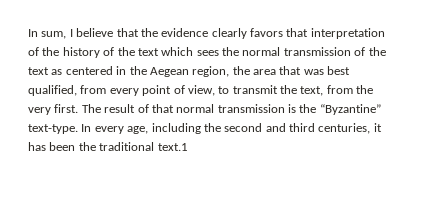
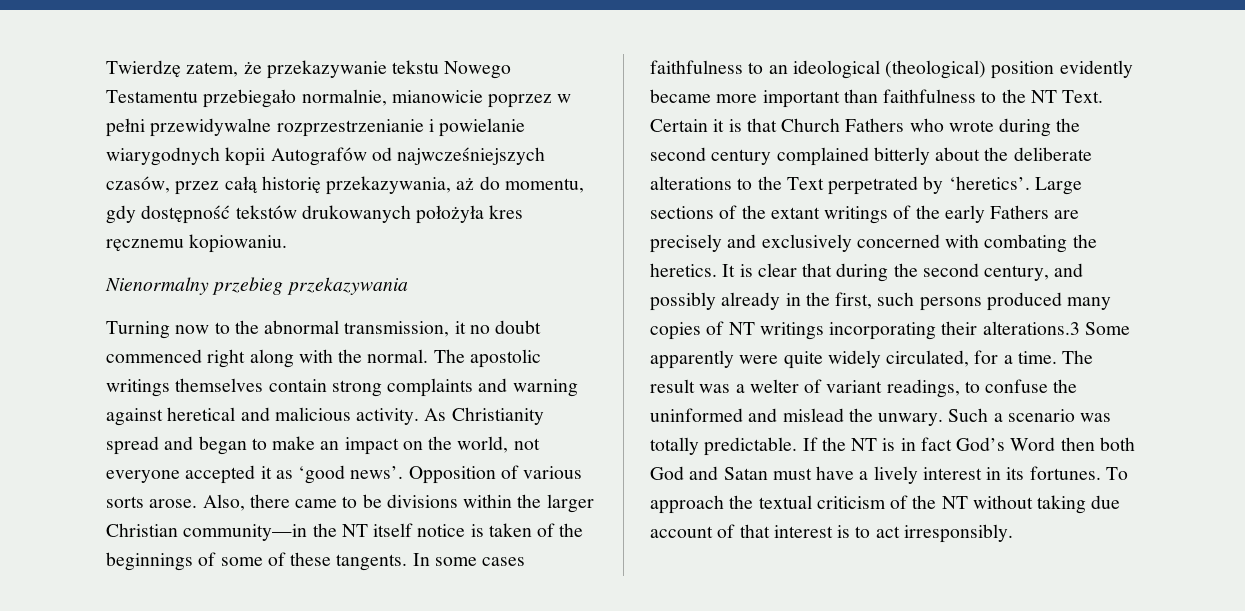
[28,28,385,39] [28,47,386,58] [28,66,351,77] [28,85,374,96] [28,104,381,115] [28,123,382,134] [28,142,188,151] In sum, I believe that the evidence clearly favors that interpretation of the history of the text which sees the normal transmission of the text as centered in the Aegean region, the area that was best qualified, from every point of view, to transmit the text, from the very first. The result of that normal transmission is the “Byzantine” text-type. In every age, including the second and third centuries, it has been the traditional text.1 -> [106,60,512,79] [106,89,572,108] [106,118,526,137] [106,147,546,166] [106,176,584,195] [106,205,524,224] [106,234,288,253] [105,277,408,295] [106,320,542,339] [106,349,541,368] [106,378,578,397] [106,407,544,426] [106,436,540,455] [106,465,583,484] [106,494,594,513] [106,523,584,541] [106,552,526,571] [650,60,1133,79] [650,89,1104,108] [650,118,1081,137] [650,147,1092,166] [650,176,1082,195] [650,205,1080,224] [650,234,1097,253] [650,263,1084,282] [650,292,1112,311] [650,321,1130,340] [650,350,1094,369] [650,379,1078,398] [650,408,1112,426] [650,437,1135,456] [650,466,1128,484] [650,495,1121,514] [650,524,1013,543] Twierdzę zatem, że przekazywanie tekstu Nowego Testamentu przebiegało normalnie, mianowicie poprzez w pełni przewidywalne rozprzestrzenianie i powielanie wiarygodnych kopii Autografów od najwcześniejszych czasów, przez całą historię przekazywania, aż do momentu, gdy dostępność tekstów drukowanych położyła kres ręcznemu kopiowaniu. // Nienormalny przebieg przekazywania // Turning now to the abnormal transmission, it no doubt commenced right along with the normal. The apostolic writings themselves contain strong complaints and warning against heretical and malicious activity. As Christianity spread and began to make an impact on the world, not everyone accepted it as ‘good news’. Opposition of various sorts arose. Also, there came to be divisions within the larger Christian community—in the NT itself notice is taken of the beginnings of some of these tangents. In some cases faithfulness to an ideological (theological) position evidently became more important than faithfulness to the NT Text. Certain it is that Church Fathers who wrote during the second century complained bitterly about the deliberate alterations to the Text perpetrated by ‘heretics’. Large sections of the extant writings of the early Fathers are precisely and exclusively concerned with combating the heretics. It is clear that during the second century, and possibly already in the first, such persons produced many copies of NT writings incorporating their alterations.3 Some apparently were quite widely circulated, for a time. The result was a welter of variant readings, to confuse the uninformed and mislead the unwary. Such a scenario was totally predictable. If the NT is in fact God’s Word then both God and Satan must have a lively interest in its fortunes. To approach the textual criticism of the NT without taking due account of that interest is to act irresponsibly.

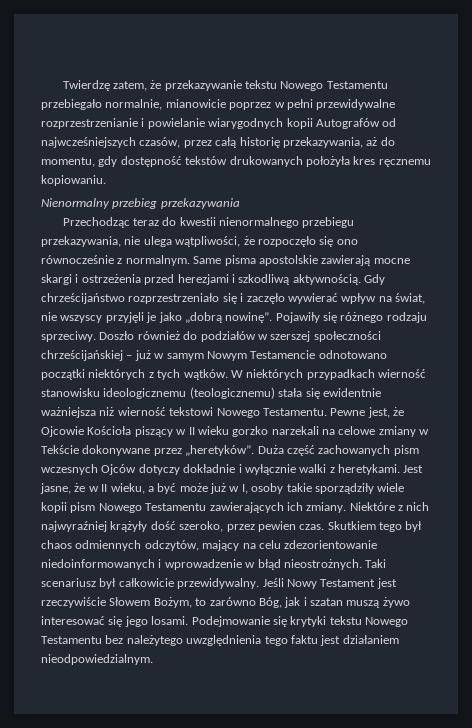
[106,320,542,339] [106,349,541,368] [106,378,578,397] [106,407,544,426] [106,436,540,455] [106,465,583,484] [106,494,594,513] [106,523,584,541] [106,552,526,571] [650,60,1133,79] [650,89,1104,108] [650,118,1081,137] [650,147,1092,166] [650,176,1082,195] [650,205,1080,224] [650,234,1097,253] [650,263,1084,282] [650,292,1112,311] [650,321,1130,340] [650,350,1094,369] [650,379,1078,398] [650,408,1112,426] [650,437,1135,456] [650,466,1128,484] [650,495,1121,514] [650,524,1013,543] Turning now to the abnormal transmission, it no doubt commenced right along with the normal. The apostolic writings themselves contain strong complaints and warning against heretical and malicious activity. As Christianity spread and began to make an impact on the world, not everyone accepted it as ‘good news’. Opposition of various sorts arose. Also, there came to be divisions within the larger Christian community—in the NT itself notice is taken of the beginnings of some of these tangents. In some cases faithfulness to an ideological (theological) position evidently became more important than faithfulness to the NT Text. Certain it is that Church Fathers who wrote during the second century complained bitterly about the deliberate alterations to the Text perpetrated by ‘heretics’. Large sections of the extant writings of the early Fathers are precisely and exclusively concerned with combating the heretics. It is clear that during the second century, and possibly already in the first, such persons produced many copies of NT writings incorporating their alterations.3 Some apparently were quite widely circulated, for a time. The result was a welter of variant readings, to confuse the uninformed and mislead the unwary. Such a scenario was totally predictable. If the NT is in fact God’s Word then both God and Satan must have a lively interest in its fortunes. To approach the textual criticism of the NT without taking due account of that interest is to act irresponsibly. -> [62,217,355,228] [41,236,358,247] [41,255,410,266] [41,274,385,285] [41,293,425,304] [41,312,427,323] [41,331,381,342] [41,350,387,361] [41,369,426,380] [41,387,381,399] [41,407,404,418] [41,426,430,437] [41,445,419,456] [41,464,424,475] [40,483,405,494] [41,502,430,513] [41,521,423,532] [41,540,378,551] [41,559,387,570] [41,578,397,589] [41,597,410,608] [41,616,408,627] [41,635,399,646] [41,654,153,665] Przechodząc teraz do kwestii nienormalnego przebiegu przekazywania, nie ulega wątpliwości, że rozpoczęło się ono równocześnie z normalnym. Same pisma apostolskie zawierają mocne skargi i ostrzeżenia przed herezjami i szkodliwą aktywnością. Gdy chrześcijaństwo rozprzestrzeniało się i zaczęło wywierać wpływ na świat, nie wszyscy przyjęli je jako „dobrą nowinę”. Pojawiły się różnego rodzaju sprzeciwy. Doszło również do podziałów w szerszej społeczności chrześcijańskiej – już w samym Nowym Testamencie odnotowano początki niektórych z tych wątków. W niektórych przypadkach wierność stanowisku ideologicznemu (teologicznemu) stała się ewidentnie ważniejsza niż wierność tekstowi Nowego Testamentu. Pewne jest, że Ojcowie Kościoła piszący w II wieku gorzko narzekali na celowe zmiany w Tekście dokonywane przez „heretyków”. Duża część zachowanych pism wczesnych Ojców dotyczy dokładnie i wyłącznie walki z heretykami. Jest jasne, że w II wieku, a być może już w I, osoby takie sporządziły wiele kopii pism Nowego Testamentu zawierających ich zmiany. Niektóre z nich najwyraźniej krążyły dość szeroko, przez pewien czas. Skutkiem tego był chaos odmiennych odczytów, mający na celu zdezorientowanie niedoinformowanych i wprowadzenie w błąd nieostrożnych. Taki scenariusz był całkowicie przewidywalny. Jeśli Nowy Testament jest rzeczywiście Słowem Bożym, to zarówno Bóg, jak i szatan muszą żywo interesować się jego losami. Podejmowanie się krytyki tekstu Nowego Testamentu bez należytego uwzględnienia tego faktu jest działaniem nieodpowiedzialnym.

